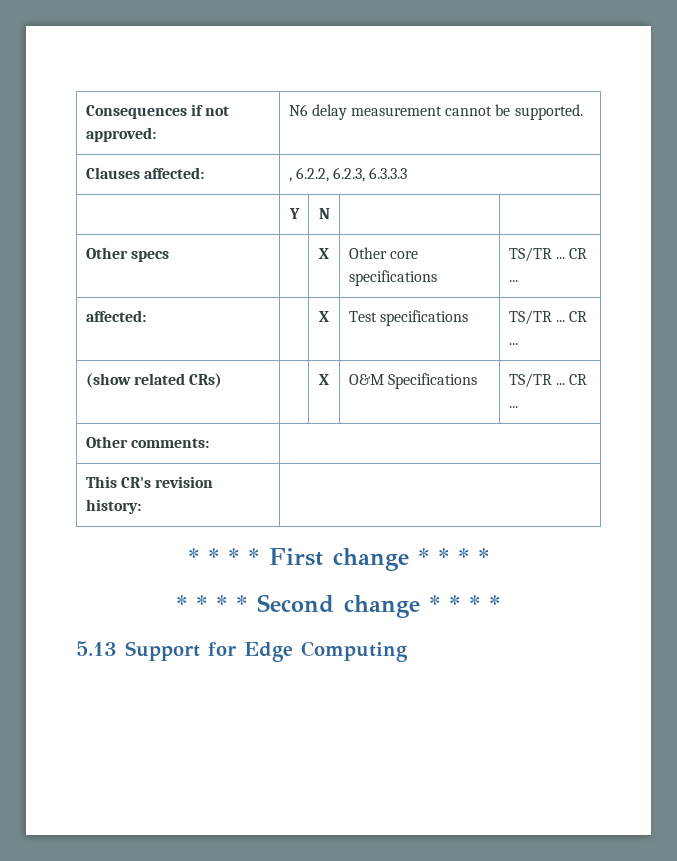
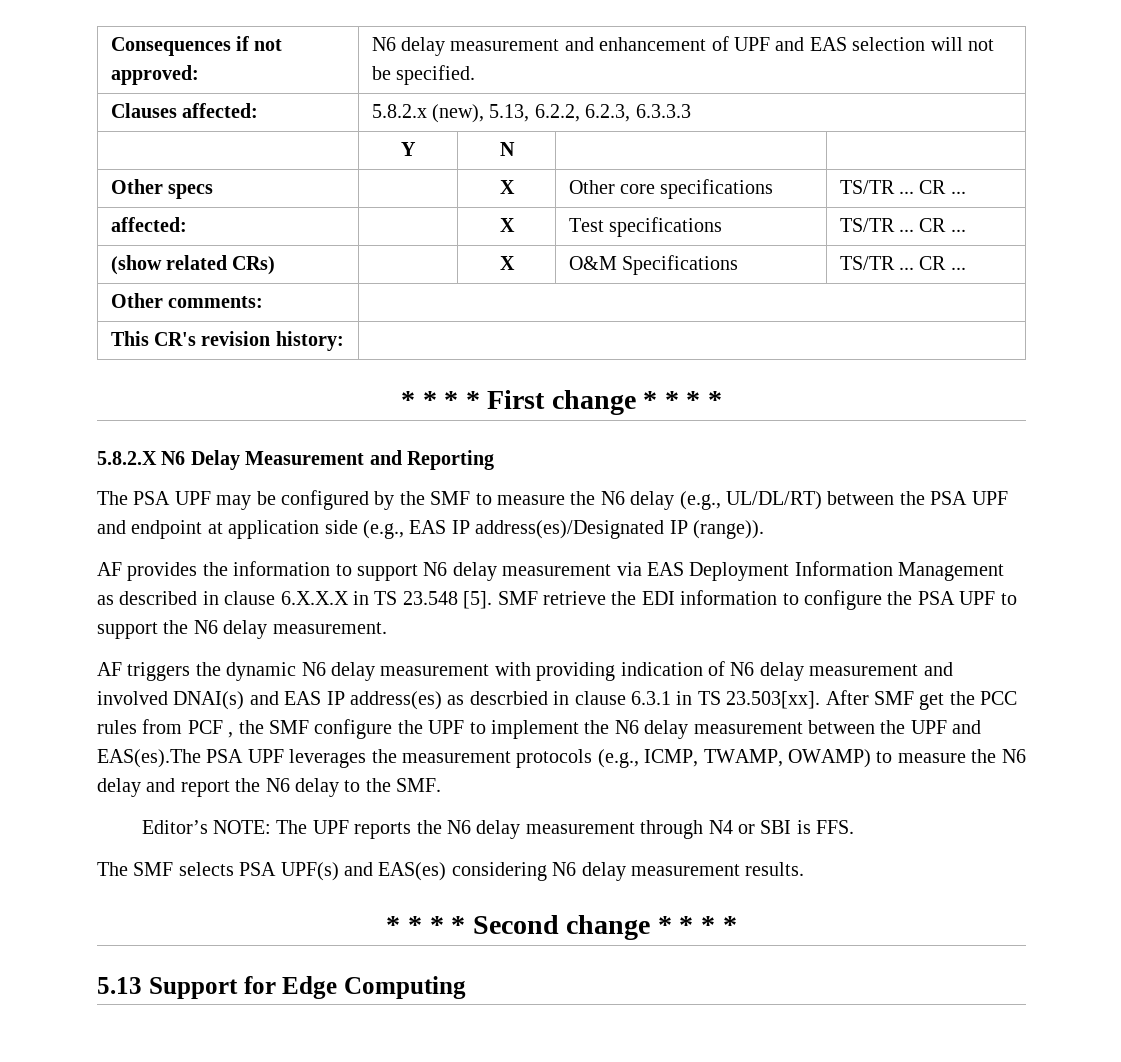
[445,104,583,120] cannot be supported. -> [564,36,995,51] [371,65,476,85] and enhancement of UPF and EAS selection will not be specified.
[288,177,292,182] , -> [371,104,530,123] 5.8.2.x (new), 5.13,
(489, 556) none -> [97,450,494,470] [97,490,1008,510] [97,520,764,539] [97,561,1005,581] [97,590,1017,610] [97,620,387,639] [97,661,953,681] [97,690,1018,710] [97,719,982,739] [97,749,1026,768] [97,778,442,797] [141,820,855,839] [97,862,805,881] // 5.8.2.X N6 Delay Measurement and Reporting // The PSA UPF may be configured by the SMF to measure the N6 delay (e.g., UL/DL/RT) between the PSA UPF and endpoint at application side (e.g., EAS IP address(es)/Designated IP (range)). // AF provides the information to support N6 delay measurement via EAS Deployment Information Management as described in clause 6.X.X.X in TS 23.548 [5]. SMF retrieve the EDI information to configure the PSA UPF to support the N6 delay measurement. // AF triggers the dynamic N6 delay measurement with providing indication of N6 delay measurement and involved DNAI(s) and EAS IP address(es) as descrbied in clause 6.3.1 in TS 23.503[xx]. After SMF get the PCC rules from PCF , the SMF configure the UPF to implement the N6 delay measurement between the UPF and EAS(es).The PSA UPF leverages the measurement protocols (e.g., ICMP, TWAMP, OWAMP) to measure the N6 delay and report the N6 delay to the SMF. // Editor’s NOTE: The UPF reports the N6 delay measurement through N4 or SBI is FFS. // The SMF selects PSA UPF(s) and EAS(es) considering N6 delay measurement results.

